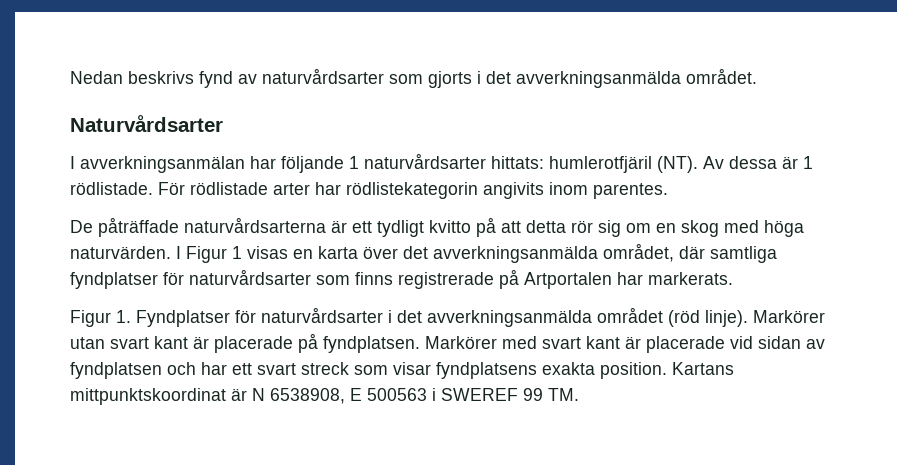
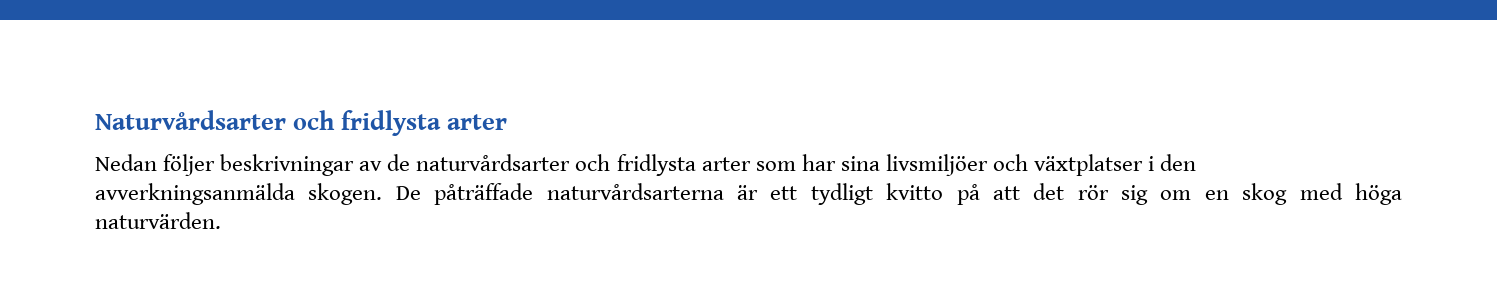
[70,68,757,88] [70,115,223,132] [70,153,813,173] [70,182,668,199] Nedan beskrivs fynd av naturvårdsarter som gjorts i det avverkningsanmälda området. // Naturvårdsarter // I avverkningsanmälan har följande 1 naturvårdsarter hittats: humlerotfjäril (NT). Av dessa är 1 rödlistade. För rödlistade arter har rödlistekategorin angivits inom parentes. // -> [95,110,508,136] [95,154,1197,176] [95,183,383,205] Naturvårdsarter och fridlysta arter // Nedan följer beskrivningar av de naturvårdsarter och fridlysta arter som har sina livsmiljöer och växtplatser i den avverkningsanmälda skogen.
[526,220,566,233] detta -> [1033,183,1065,200] det
[176,243,777,263] [70,269,733,289] [70,307,825,327] [70,333,825,353] [70,362,734,379] [70,388,579,405] I Figur 1 visas en karta över det avverkningsanmälda området, där samtliga fyndplatser för naturvårdsarter som finns registrerade på Artportalen har markerats. // Figur 1. Fyndplatser för naturvårdsarter i det avverkningsanmälda området (röd linje). Markörer utan svart kant är placerade på fyndplatsen. Markörer med svart kant är placerade vid sidan av fyndplatsen och har ett svart streck som visar fyndplatsens exakta position. Kartans mittpunktskoordinat är N 6538908, E 500563 i SWEREF 99 TM. -> (221, 220) none

